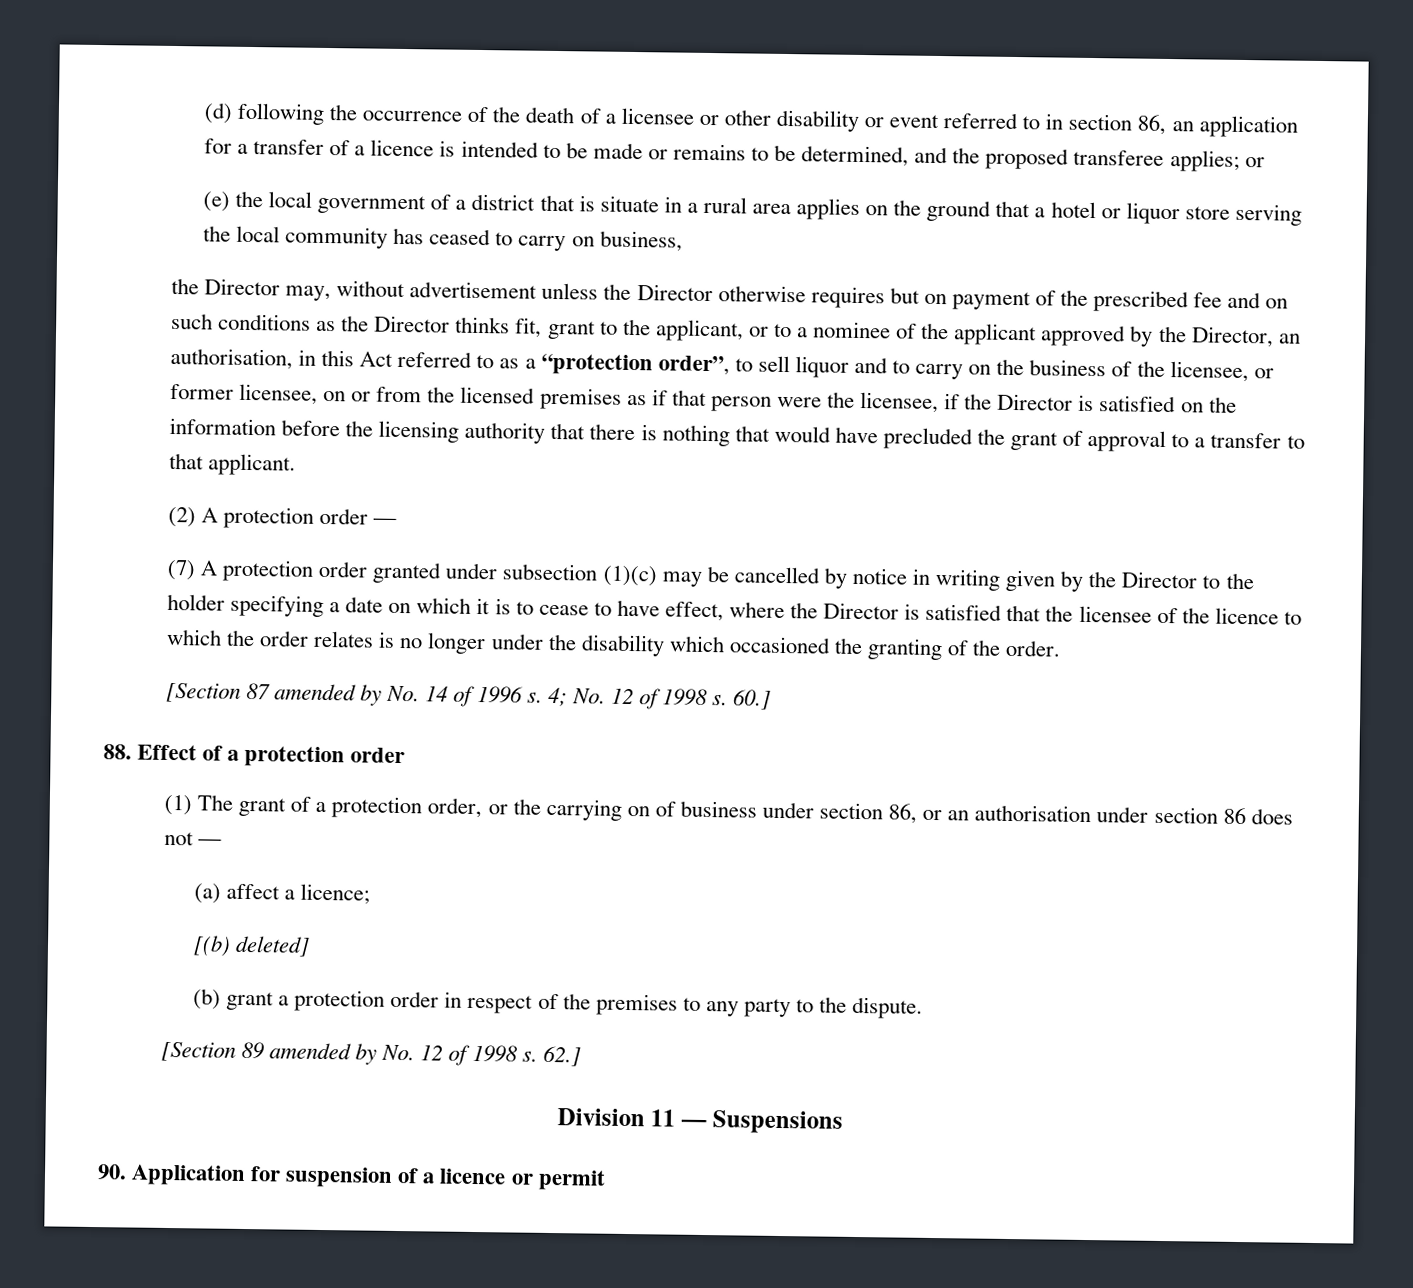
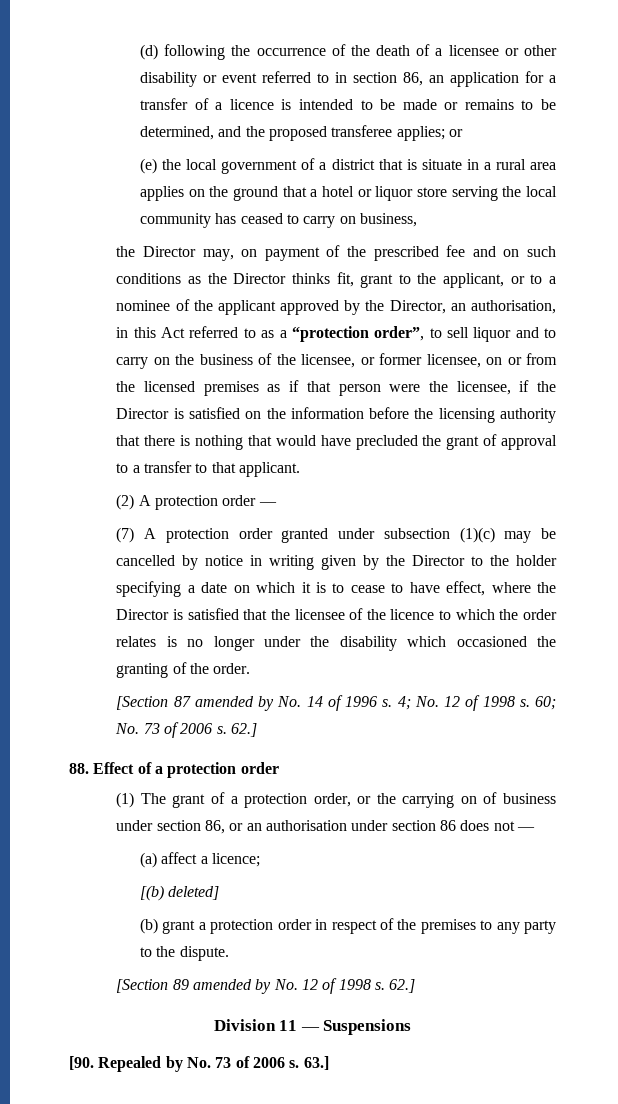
[336,280,920,309] without advertisement unless the Director otherwise requires but -> (234, 255) none
[733,689,772,710] 60.] -> [535,696,556,710] [115,722,257,738] 60; No. 73 of 2006 s. 62.]
[97,1164,606,1191] 90. Application for suspension of a licence or permit -> [69,1056,329,1072] [90. Repealed by No. 73 of 2006 s. 63.]

